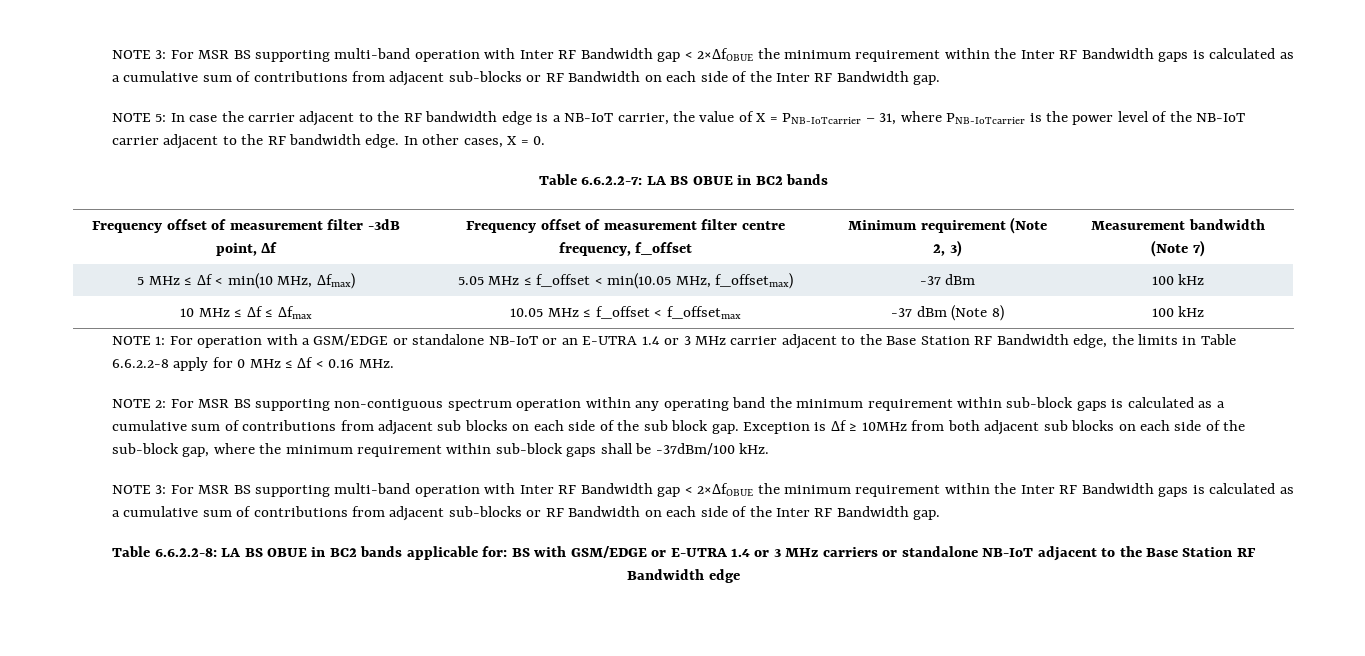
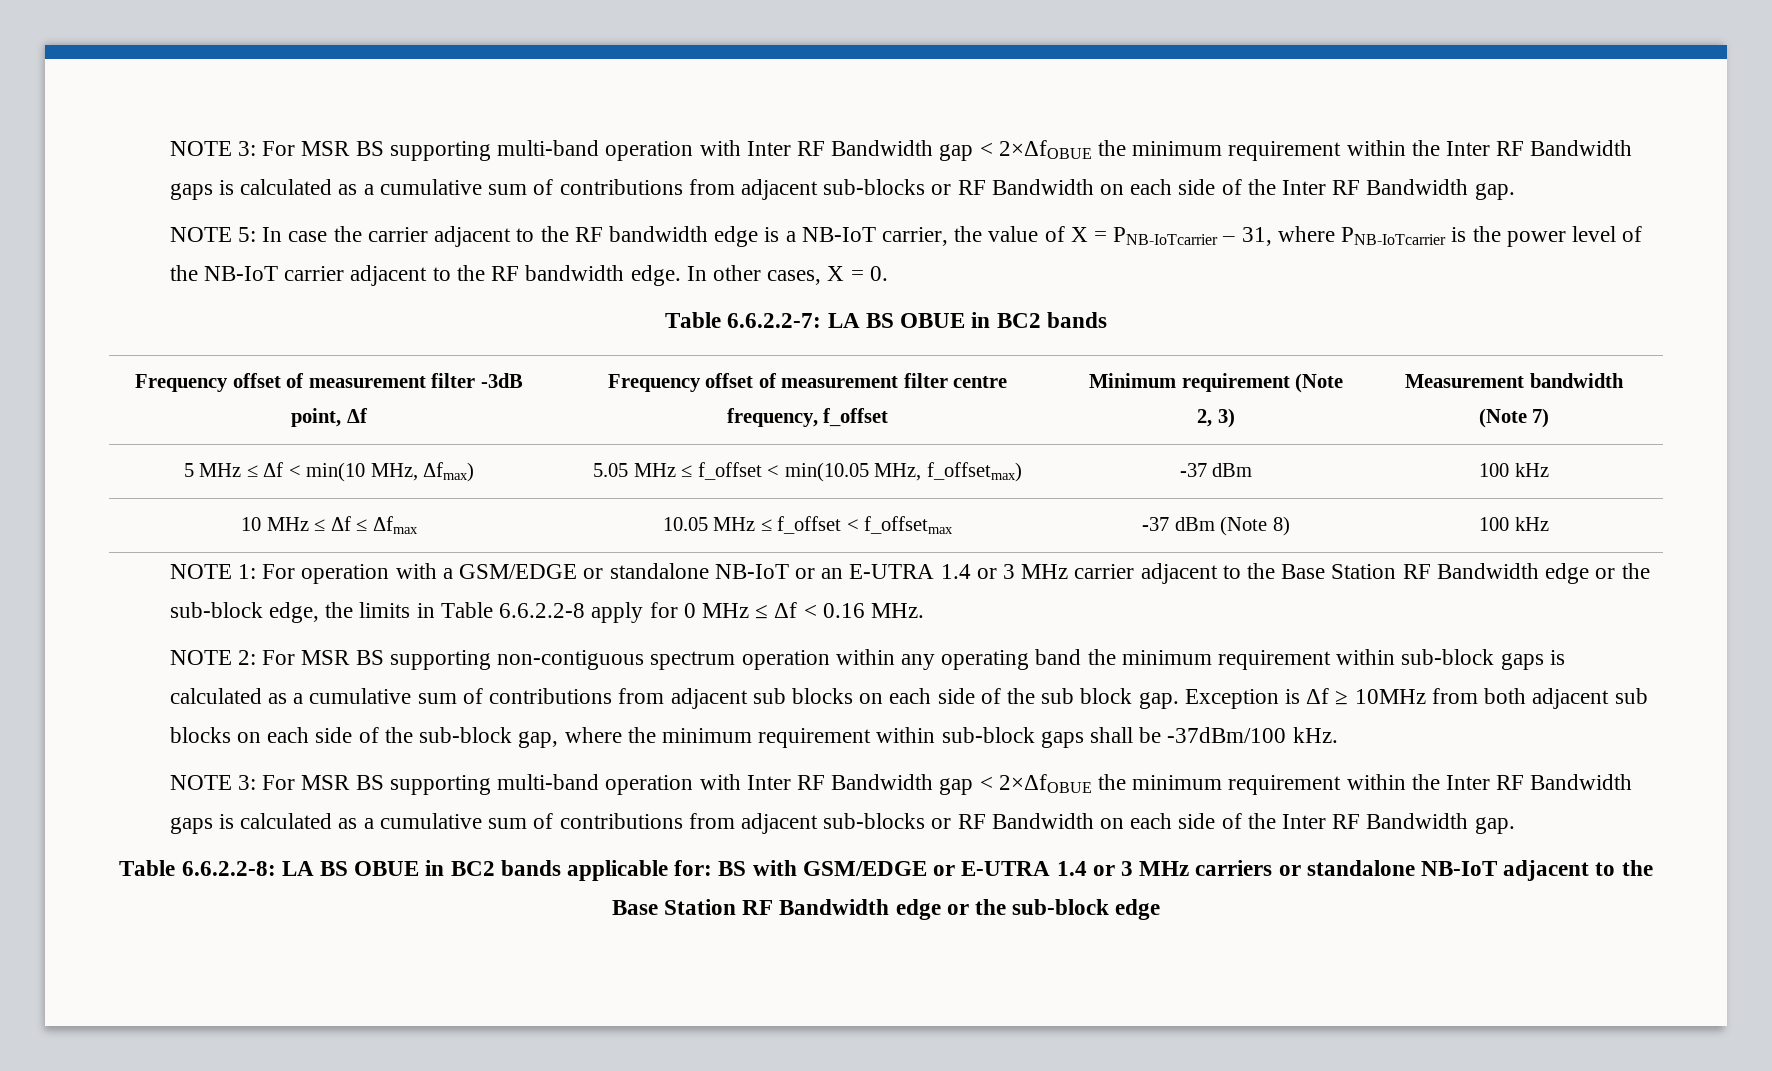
(1069, 339) none -> [1545,563,1650,584] [169,602,263,618] edge or the sub-block
(740, 576) none -> [946,899,1161,920] or the sub-block edge

